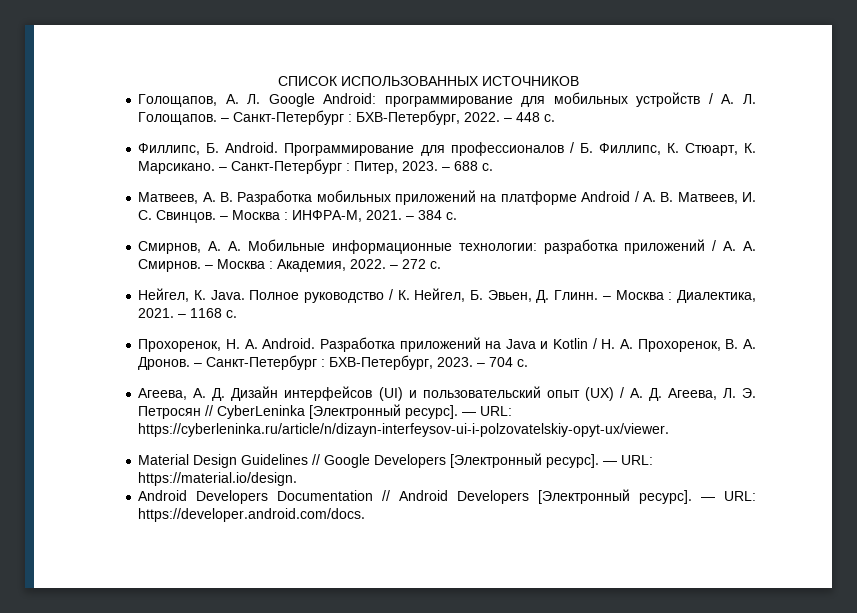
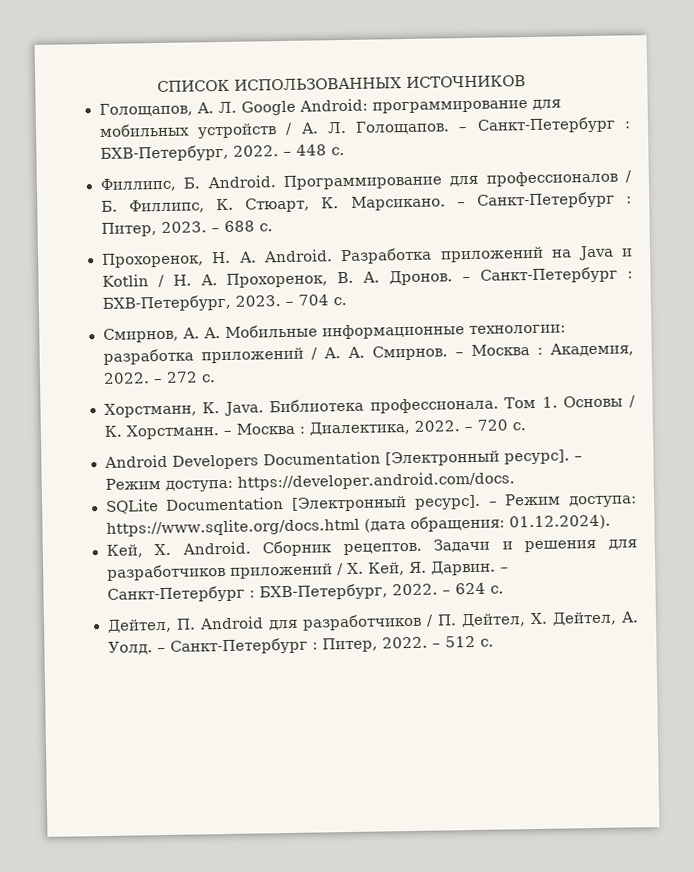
[138,190,756,205] [138,210,458,223] [138,239,756,254] [138,259,442,272] [138,288,757,303] [138,308,238,318] // Матвеев, А. В. Разработка мобильных приложений на платформе Android / А. В. Матвеев, И. С. Свинцов. – Москва : ИНФРА-М, 2021. – 384 с. // Смирнов, А. А. Мобильные информационные технологии: разработка приложений / А. А. Смирнов. – Москва : Академия, 2022. – 272 с. // Нейгел, К. Java. Полное руководство / К. Нейгел, Б. Эвьен, Д. Глинн. – Москва : Диалектика, 2021. – 1168 с. -> (273, 227) none
[138,386,757,401] [138,404,513,419] [138,423,670,437] [138,453,654,468] [138,472,298,486] [138,489,757,504] [138,508,366,522] Агеева, А. Д. Дизайн интерфейсов (UI) и пользовательский опыт (UX) / А. Д. Агеева, Л. Э. Петросян // CyberLeninka [Электронный ресурс]. — URL: https://cyberleninka.ru/article/n/dizayn-interfeysov-ui-i-polzovatelskiy-opyt-ux/viewer. // Material Design Guidelines // Google Developers [Электронный ресурс]. — URL: https://material.io/design. // Android Developers Documentation // Android Developers [Электронный ресурс]. — URL: https://developer.android.com/docs. -> [102,323,566,343] [102,342,634,365] [102,371,216,384] [103,395,636,418] [103,419,526,440] [103,449,583,470] [104,471,515,492] [105,493,637,514] [105,514,611,537] [105,538,637,558] [106,560,509,581] [106,582,504,603] [106,611,639,633] [107,635,494,655] Смирнов, А. А. Мобильные информационные технологии: разработка приложений / А. А. Смирнов. – Москва : Академия, 2022. – 272 с. // Хорстманн, К. Java. Библиотека профессионала. Том 1. Основы / К. Хорстманн. – Москва : Диалектика, 2022. – 720 с. // Android Developers Documentation [Электронный ресурс]. – Режим доступа: https://developer.android.com/docs. // SQLite Documentation [Электронный ресурс]. – Режим доступа: https://www.sqlite.org/docs.html (дата обращения: 01.12.2024). // Кей, Х. Android. Сборник рецептов. Задачи и решения для разработчиков приложений / Х. Кей, Я. Дарвин. – Санкт-Петербург : БХВ-Петербург, 2022. – 624 с. // Дейтел, П. Android для разработчиков / П. Дейтел, Х. Дейтел, А. Уолд. – Санкт-Петербург : Питер, 2022. – 512 с.

